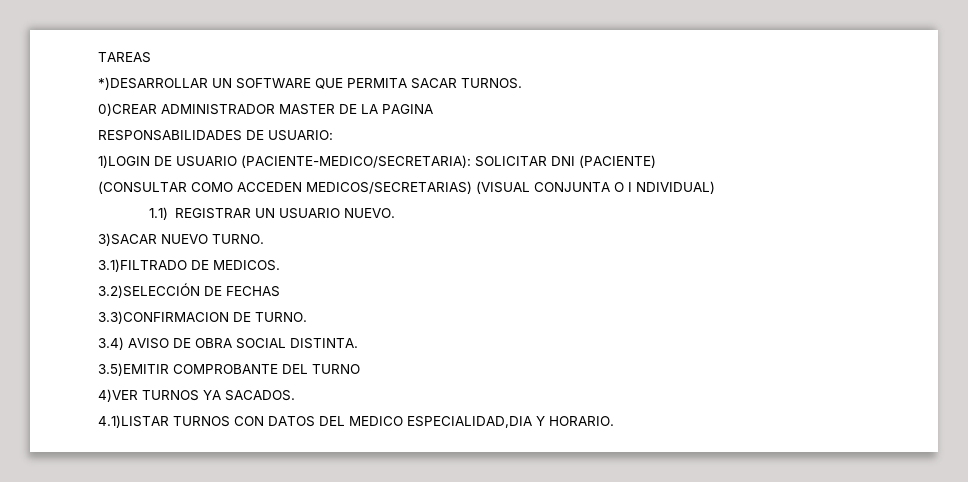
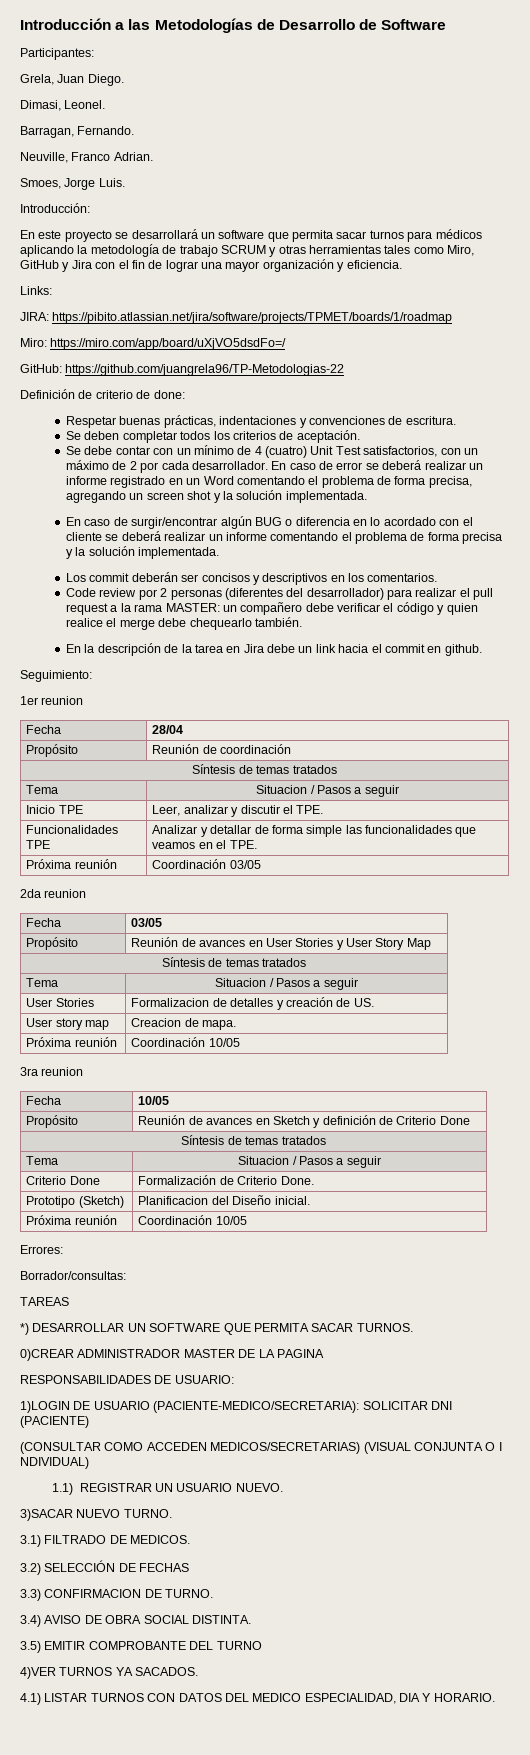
(98, 57) none -> [20,18,447,33] [20,48,94,60] [20,74,124,86] [20,100,106,111] [20,126,135,138] [20,152,153,163] [20,178,125,190] [20,203,90,213] [20,229,482,242] [20,244,475,257] [20,259,402,272] [20,286,52,295] [20,312,453,324] [20,338,287,350] [20,364,345,376] [20,389,185,399] [66,415,456,428] [66,430,360,443] [66,445,478,458] [66,460,483,473] [66,476,472,488] [66,490,367,503] [66,516,473,529] [66,531,503,544] [66,546,220,559] [66,572,438,585] [66,588,494,600] [66,602,478,615] [66,617,302,630] [66,643,482,656] [20,670,92,682] [20,696,84,705] [26,725,62,734] [152,725,184,734] [26,744,79,757] [152,744,292,754] [192,764,337,774] [26,785,59,794] [256,785,399,797] [26,805,83,814] [152,805,324,817] [26,825,119,834] [26,840,51,849] [152,825,477,837] [152,840,257,849] [26,859,117,869] [152,859,261,869] [20,889,87,898] [26,918,62,927] [131,918,163,927] [26,937,79,950] [131,937,431,950] [161,957,307,967] [26,978,59,987] [215,978,358,990] [26,998,94,1007] [131,997,374,1010] [26,1018,110,1030] [131,1018,237,1030] [26,1037,117,1047] [131,1037,240,1047] [20,1067,84,1076] [26,1096,62,1105] [138,1096,170,1105] [26,1115,79,1128] [138,1115,470,1128] [181,1135,326,1145] [26,1156,59,1165] [238,1156,381,1168] [26,1176,100,1185] [138,1175,314,1185] [26,1196,124,1208] [138,1195,310,1205] [26,1215,117,1225] [138,1215,247,1225] [20,1245,63,1254] [20,1271,126,1280] Introducción a las Metodologías de Desarrollo de Software // Participantes: // Grela, Juan Diego. // Dimasi, Leonel. // Barragan, Fernando. // Neuville, Franco Adrian. // Smoes, Jorge Luis. // Introducción: // En este proyecto se desarrollará un software que permita sacar turnos para médicos aplicando la metodología de trabajo SCRUM y otras herramientas tales como Miro, GitHub y Jira con el fin de lograr una mayor organización y eficiencia. // Links: // JIRA: https://pibito.atlassian.net/jira/software/projects/TPMET/boards/1/roadmap // Miro: https://miro.com/app/board/uXjVO5dsdFo=/ // GitHub: https://github.com/juangrela96/TP-Metodologias-22 // Definición de criterio de done: // Respetar buenas prácticas, indentaciones y convenciones de escritura. // Se deben completar todos los criterios de aceptación. // Se debe contar con un mínimo de 4 (cuatro) Unit Test satisfactorios, con un máximo de 2 por cada desarrollador. En caso de error se deberá realizar un informe registrado en un Word comentando el problema de forma precisa, agregando un screen shot y la solución implementada. // En caso de surgir/encontrar algún BUG o diferencia en lo acordado con el cliente se deberá realizar un informe comentando el problema de forma precisa y la solución implementada. // Los commit deberán ser concisos y descriptivos en los comentarios. // Code review por 2 personas (diferentes del desarrollador) para realizar el pull request a la rama MASTER: un compañero debe verificar el código y quien realice el merge debe chequearlo también. // En la descripción de la tarea en Jira debe un link hacia el commit en github. // Seguimiento: // 1er reunion // Fecha | 28/04 // Propósito | Reunión de coordinación // Síntesis de temas tratados // Tema | Situacion / Pasos a seguir // Inicio TPE | Leer, analizar y discutir el TPE. // Funcionalidades TPE | Analizar y detallar de forma simple las funcionalidades que veamos en el TPE. // Próxima reunión | Coordinación 03/05 // 2da reunion // Fecha | 03/05 // Propósito | Reunión de avances en User Stories y User Story Map // Síntesis de temas tratados // Tema | Situacion / Pasos a seguir // User Stories | Formalizacion de detalles y creación de US. // User story map | Creacion de mapa. // Próxima reunión | Coordinación 10/05 // 3ra reunion // Fecha | 10/05 // Propósito | Reunión de avances en Sketch y definición de Criterio Done // Síntesis de temas tratados // Tema | Situacion / Pasos a seguir // Criterio Done | Formalización de Criterio Done. // Prototipo (Sketch) | Planificacion del Diseño inicial. // Próxima reunión | Coordinación 10/05 // Errores: // Borrador/consultas: //
[98,77,208,90] *)DESARROLLAR -> [20,1323,125,1335] *) DESARROLLAR
[98,259,187,272] 3.1)FILTRADO -> [20,1535,107,1547] 3.1) FILTRADO
[98,283,200,298] 3.2)SELECCIÓN -> [20,1560,116,1575] 3.2) SELECCIÓN
[98,311,229,324] 3.3)CONFIRMACION -> [20,1589,142,1601] 3.3) CONFIRMACION
[98,363,169,376] 3.5)EMITIR -> [20,1641,86,1653] 3.5) EMITIR
[98,415,169,428] 4.1)LISTAR -> [20,1693,88,1705] 4.1) LISTAR
[407,416,532,428] ESPECIALIDAD,DIA -> [304,1693,420,1704] ESPECIALIDAD, DIA

